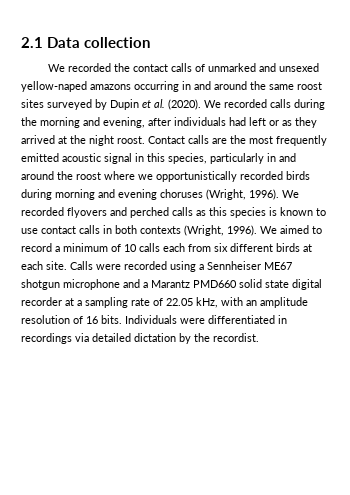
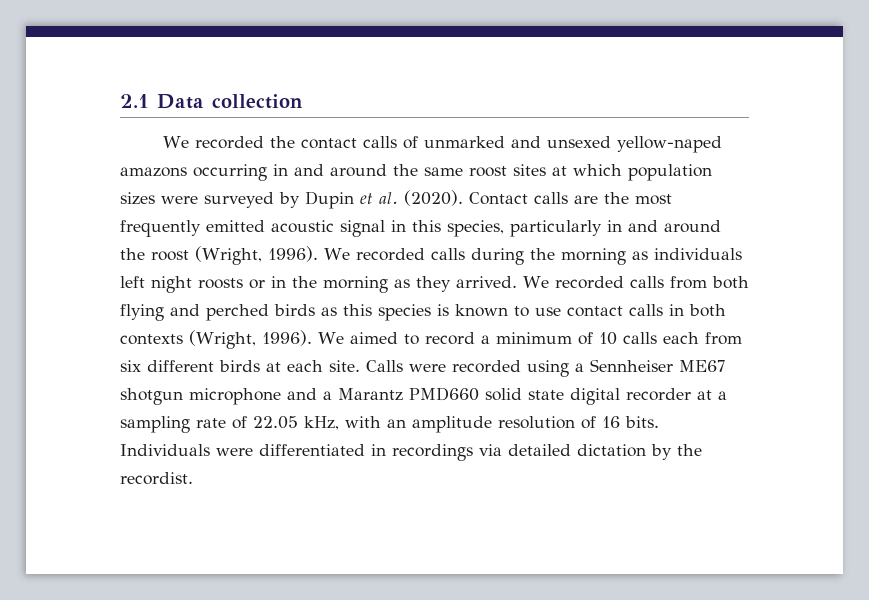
(44, 103) none -> [552,164,712,181] [120,192,198,205] at which population sizes were
[204,99,325,110] [21,117,317,128] [21,135,145,146] We recorded calls during the morning and evening, after individuals had left or as they arrived at the night roost. -> (463, 198) none
[104,171,310,182] [21,189,299,200] [21,207,107,218] where we opportunistically recorded birds during morning and evening choruses (Wright, 1996). We recorded flyovers -> [195,246,742,265] [120,276,749,293] [120,304,164,321] (Wright, 1996). We recorded calls during the morning as individuals left night roosts or in the morning as they arrived. We recorded calls from both flying
[172,207,193,216] calls -> [274,304,315,316] birds

